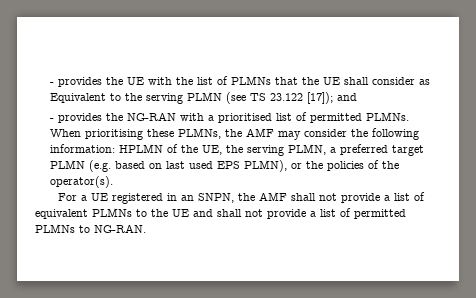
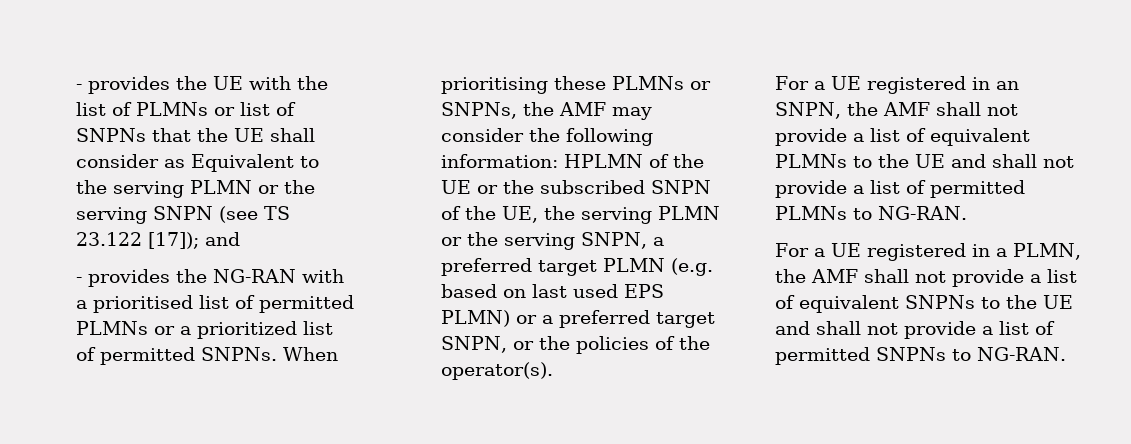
(272, 80) none -> [214,102,297,116] [76,128,147,142] or list of SNPNs
(223, 96) none -> [258,180,316,194] [76,206,214,224] or the serving SNPN
[366,112,410,121] [50,128,222,140] PLMNs. When prioritising these PLMNs, -> [76,321,334,339] [76,347,339,365] [441,76,712,94] [441,102,518,119] PLMNs or a prioritized list of permitted SNPNs. When prioritising these PLMNs or SNPNs,
[202,144,327,156] UE, the serving PLMN, -> [441,180,712,194] [441,206,721,224] [441,232,648,250] UE or the subscribed SNPN of the UE, the serving PLMN or the serving SNPN,
[244,160,288,172] PLMN), -> [441,310,716,328] [441,336,508,353] PLMN) or a preferred target SNPN,
(146, 228) none -> [775,243,1081,261] [775,269,1077,287] [775,295,1073,313] [775,321,1055,339] [775,347,1066,365] // For a UE registered in a PLMN, the AMF shall not provide a list of equivalent SNPNs to the UE and shall not provide a list of permitted SNPNs to NG-RAN.

